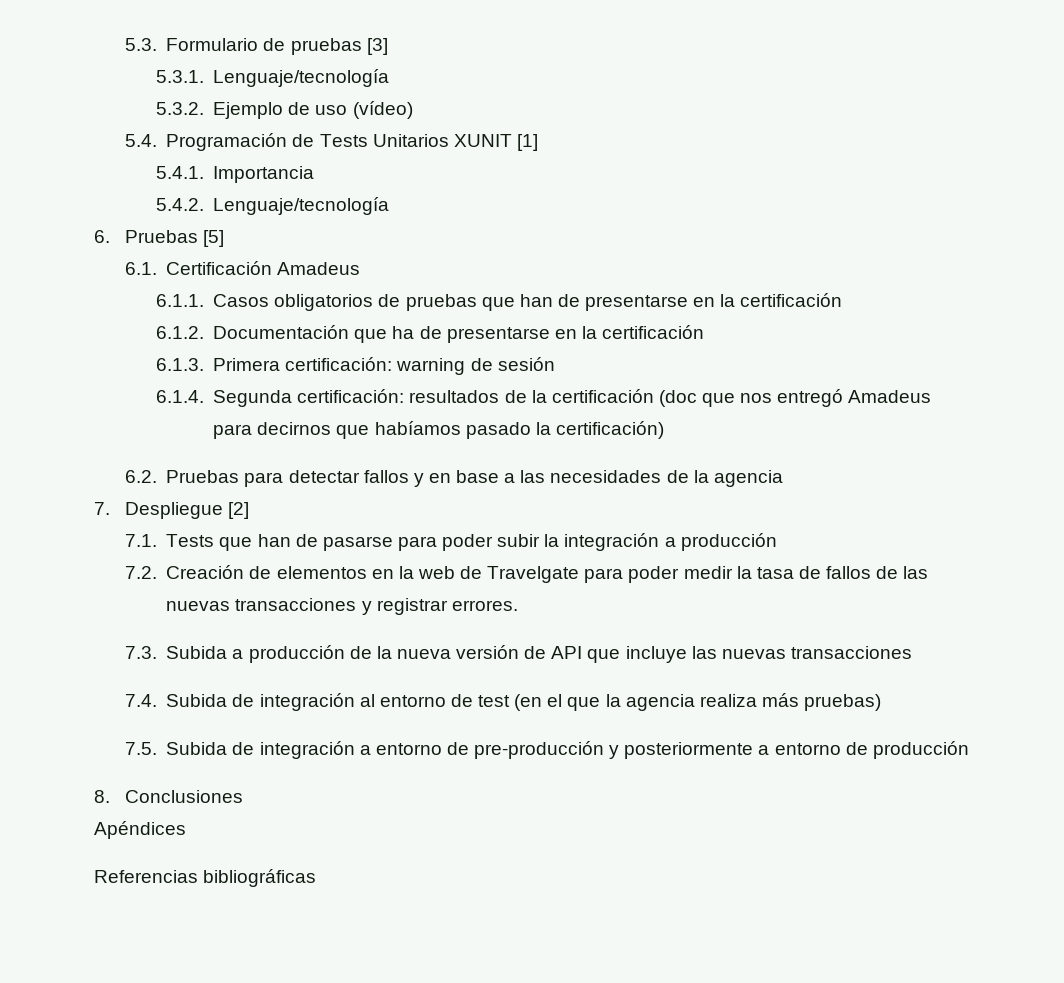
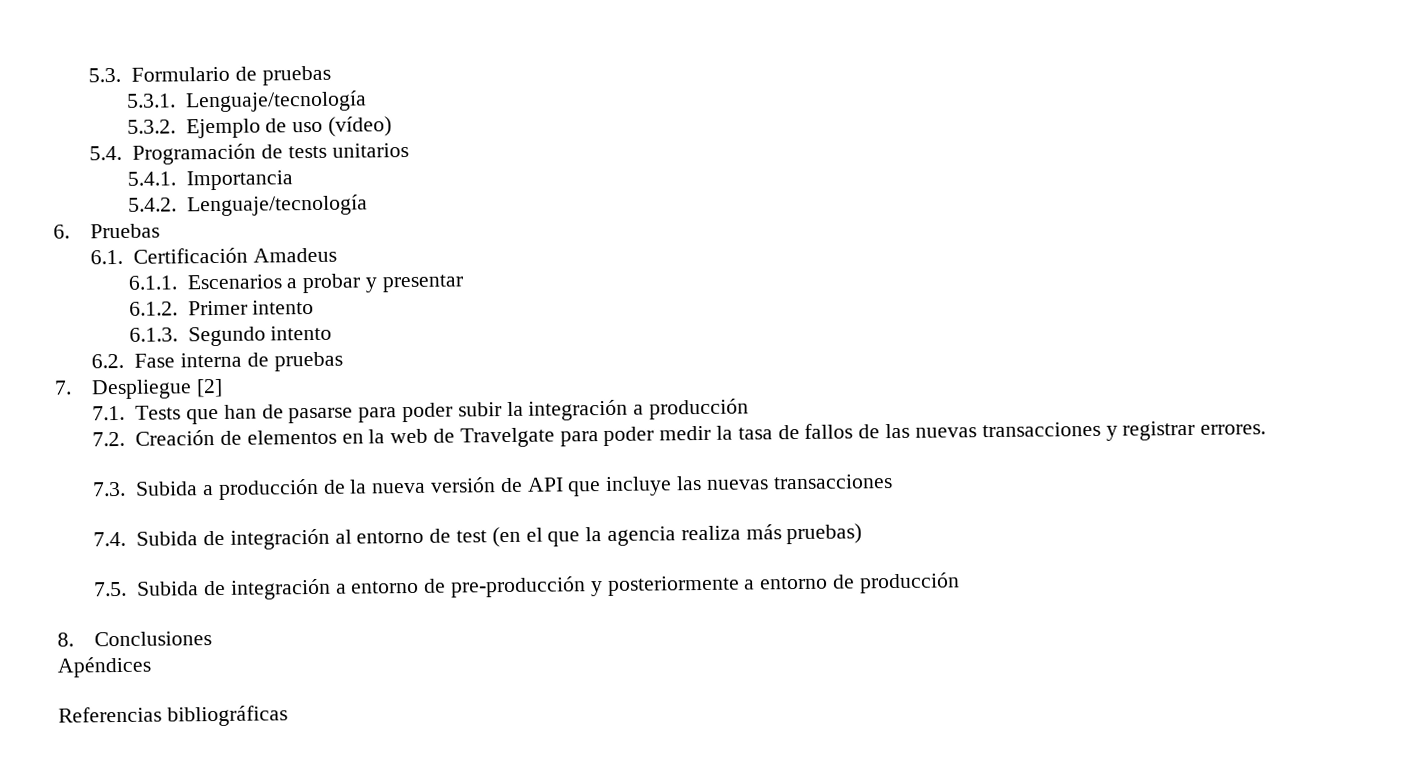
[366,38,388,55] [3] -> (331, 75) none
[319,134,538,151] Tests Unitarios XUNIT [1] -> [287,142,409,159] tests unitarios
[202,230,224,247] [5] -> (161, 231) none
[213,293,843,311] [155,325,705,343] [155,357,555,375] [155,389,932,407] [213,421,664,439] [124,470,783,487] Casos obligatorios de pruebas que han de presentarse en la certificación // 6.1.2. Documentación que ha de presentarse en la certificación // 6.1.3. Primera certificación: warning de sesión // 6.1.4. Segunda certificación: resultados de la certificación (doc que nos entregó Amadeus para decirnos que habíamos pasado la certificación) // 6.2. Pruebas para detectar fallos y en base a las necesidades de la agencia -> [186,273,464,294] [128,299,315,316] [128,325,333,347] [91,351,343,372] Escenarios a probar y presentar // 6.1.2. Primer intento // 6.1.3. Segundo intento // 6.2. Fase interna de pruebas

